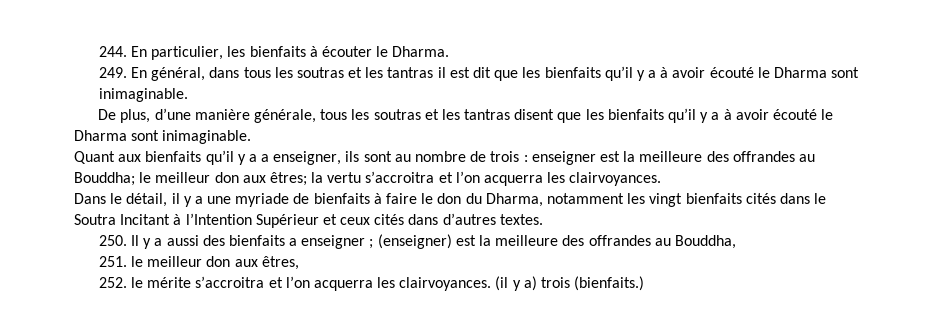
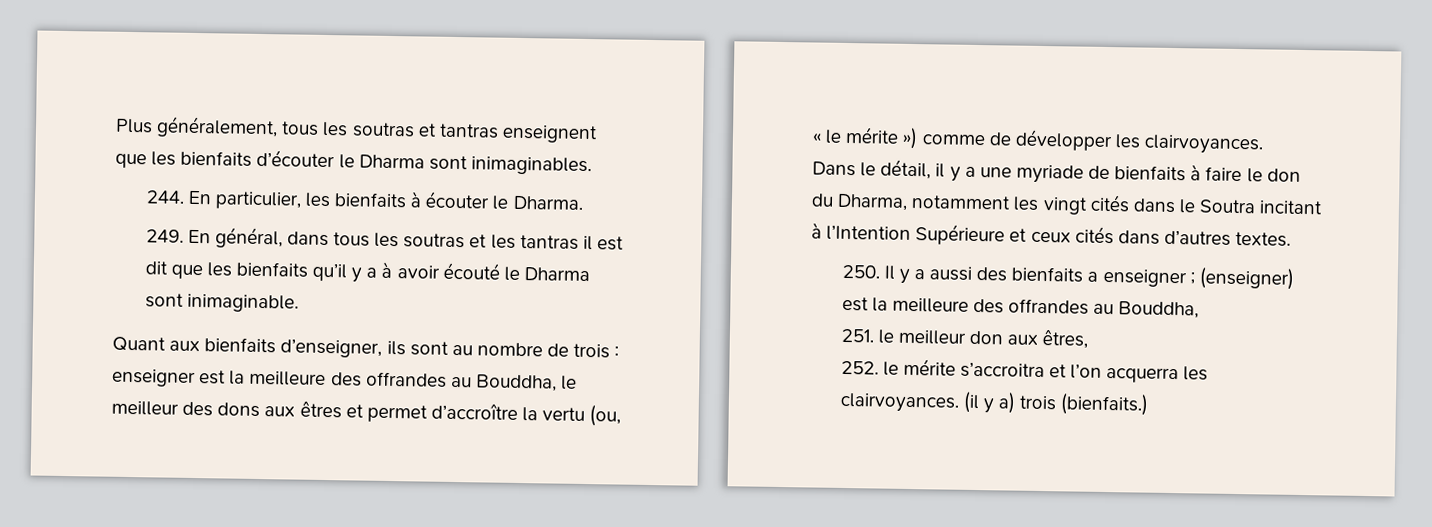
(98, 51) none -> [115,116,598,144] [115,149,592,176] Plus généralement, tous les soutras et tantras enseignent que les bienfaits d’écouter le Dharma sont inimaginables. //
[98,108,834,123] [74,130,252,144] [74,150,342,165] De plus, d’une manière générale, tous les soutras et les tantras disent que les bienfaits qu’il y a à avoir écouté le Dharma sont inimaginable. // Quant aux bienfaits qu’il y a a enseigner, -> [112,336,383,358] Quant aux bienfaits d’enseigner,
[74,171,544,186] Bouddha; le meilleur don aux êtres; la vertu s’accroitra et l’on acquerra -> [475,374,578,392] [111,400,622,427] [812,126,1113,152] Bouddha, le meilleur des dons aux êtres et permet d’accroître la vertu (ou, « le mérite ») comme de développer
[685,193,742,204] bienfaits -> (1088, 206) none
[120,214,171,225] Incitant -> [1259,200,1324,215] incitant
[255,214,319,228] Supérieur -> [915,224,1006,246] Supérieure

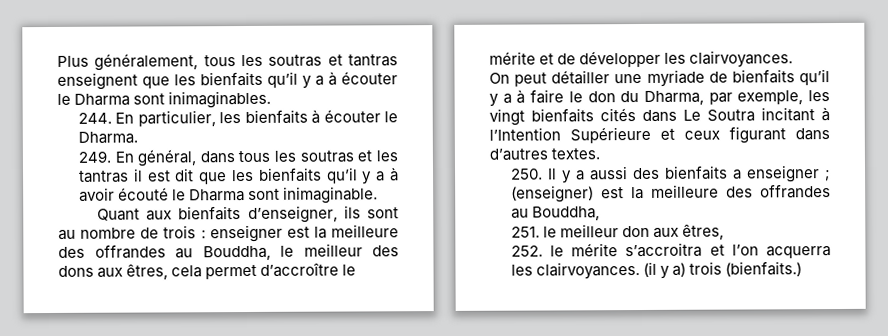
[256,149,336,168] d’écouter -> [267,71,398,89] qu’il y a à écouter
[299,400,622,427] [812,126,1265,155] [812,159,976,182] êtres et permet d’accroître la vertu (ou, « le mérite ») comme de développer les clairvoyances. // Dans le détail, il y a -> [126,262,357,280] [489,50,794,68] [489,70,611,87] êtres, cela permet d’accroître le mérite et de développer les clairvoyances. // On peut détailler
(1187, 173) none -> [799,69,830,86] [489,93,512,107] qu’il y a
[911,195,1012,210] notamment -> [708,90,804,105] par exemple,
[1089,194,1196,214] cités dans le -> [531,108,701,123] bienfaits cités dans Le
[1074,226,1114,245] cités -> [729,126,786,144] figurant

